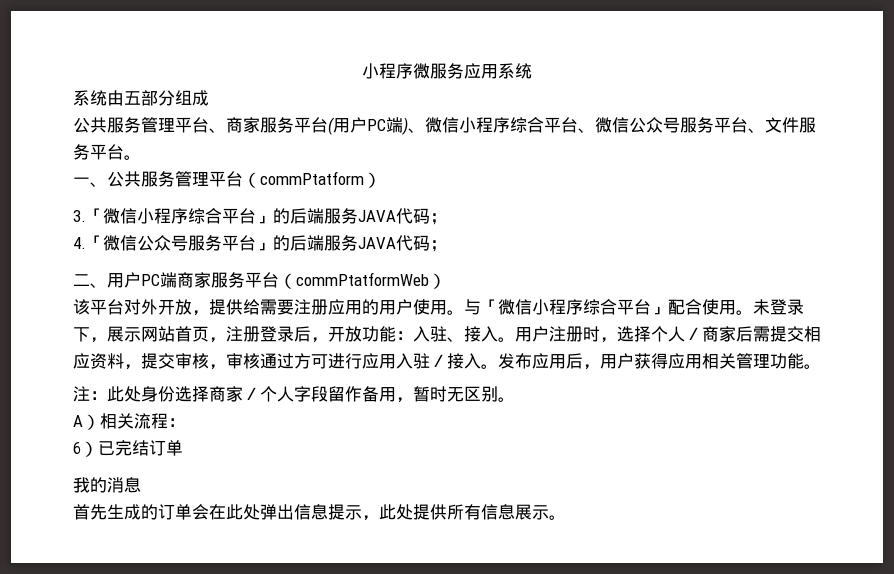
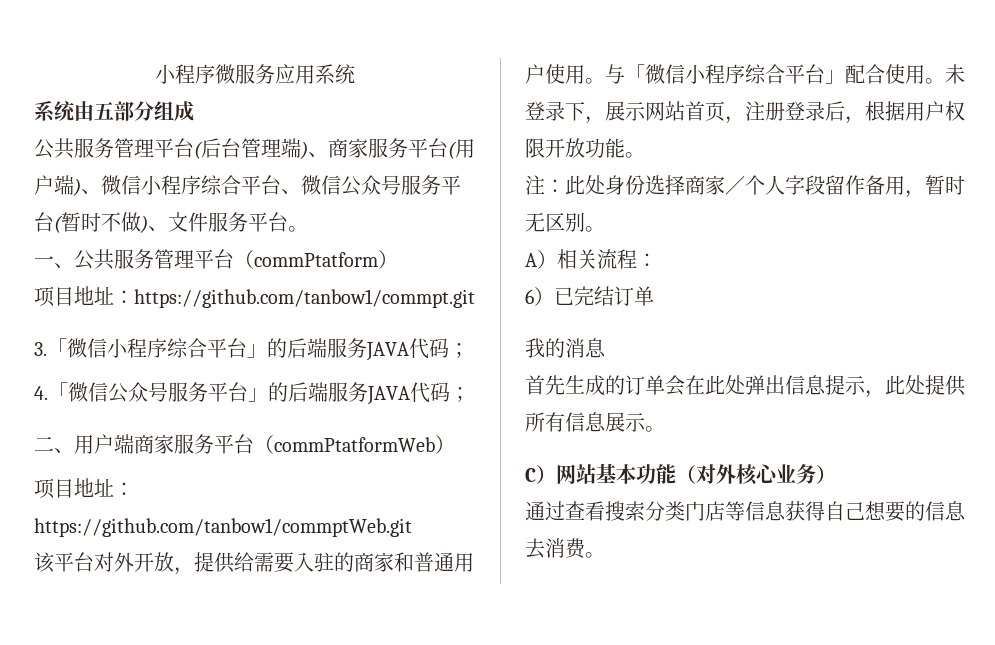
(209, 125) none -> [194,138,308,159] (后台管理端)
[367,119,386,131] PC -> (54, 185) none
(748, 125) none -> [54,212,148,233] (暂时不做)
(381, 180) none -> [34,286,475,308] // 项目地址：https://github.com/tanbow1/commpt.git
[141,274,160,286] PC -> (114, 444) none
(446, 281) none -> [34,478,134,499] [34,518,412,537] // 项目地址：https://github.com/tanbow1/commptWeb.git
[294,299,379,315] 注册应用的 -> [294,552,454,572] 入驻的商家和普通
[328,326,821,343] [73,353,770,370] 开放功能：入驻、接入。用户注册时，选择个人／商家后需提交相应资料，提交审核，审核通过方可进行应用入驻／接入。发布应用后，用户获得应用相关管理 -> [865,101,965,121] [525,138,585,158] 根据用户权限开放
(566, 517) none -> [525,463,836,485] [525,501,966,522] [525,538,605,559] // C）网站基本功能（对外核心业务） // 通过查看搜索分类门店等信息获得自己想要的信息去消费。

